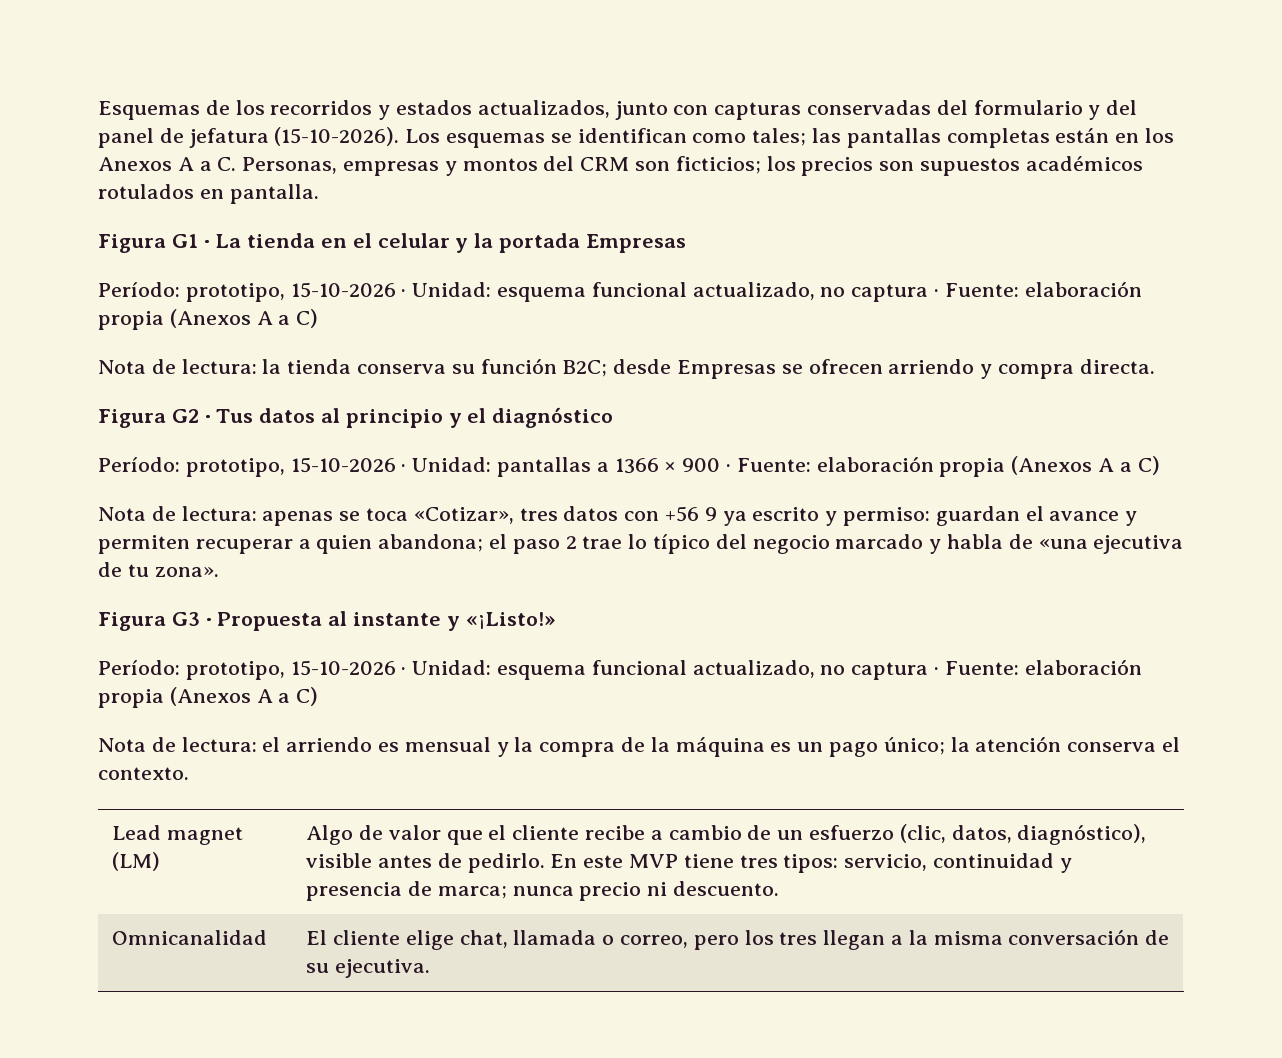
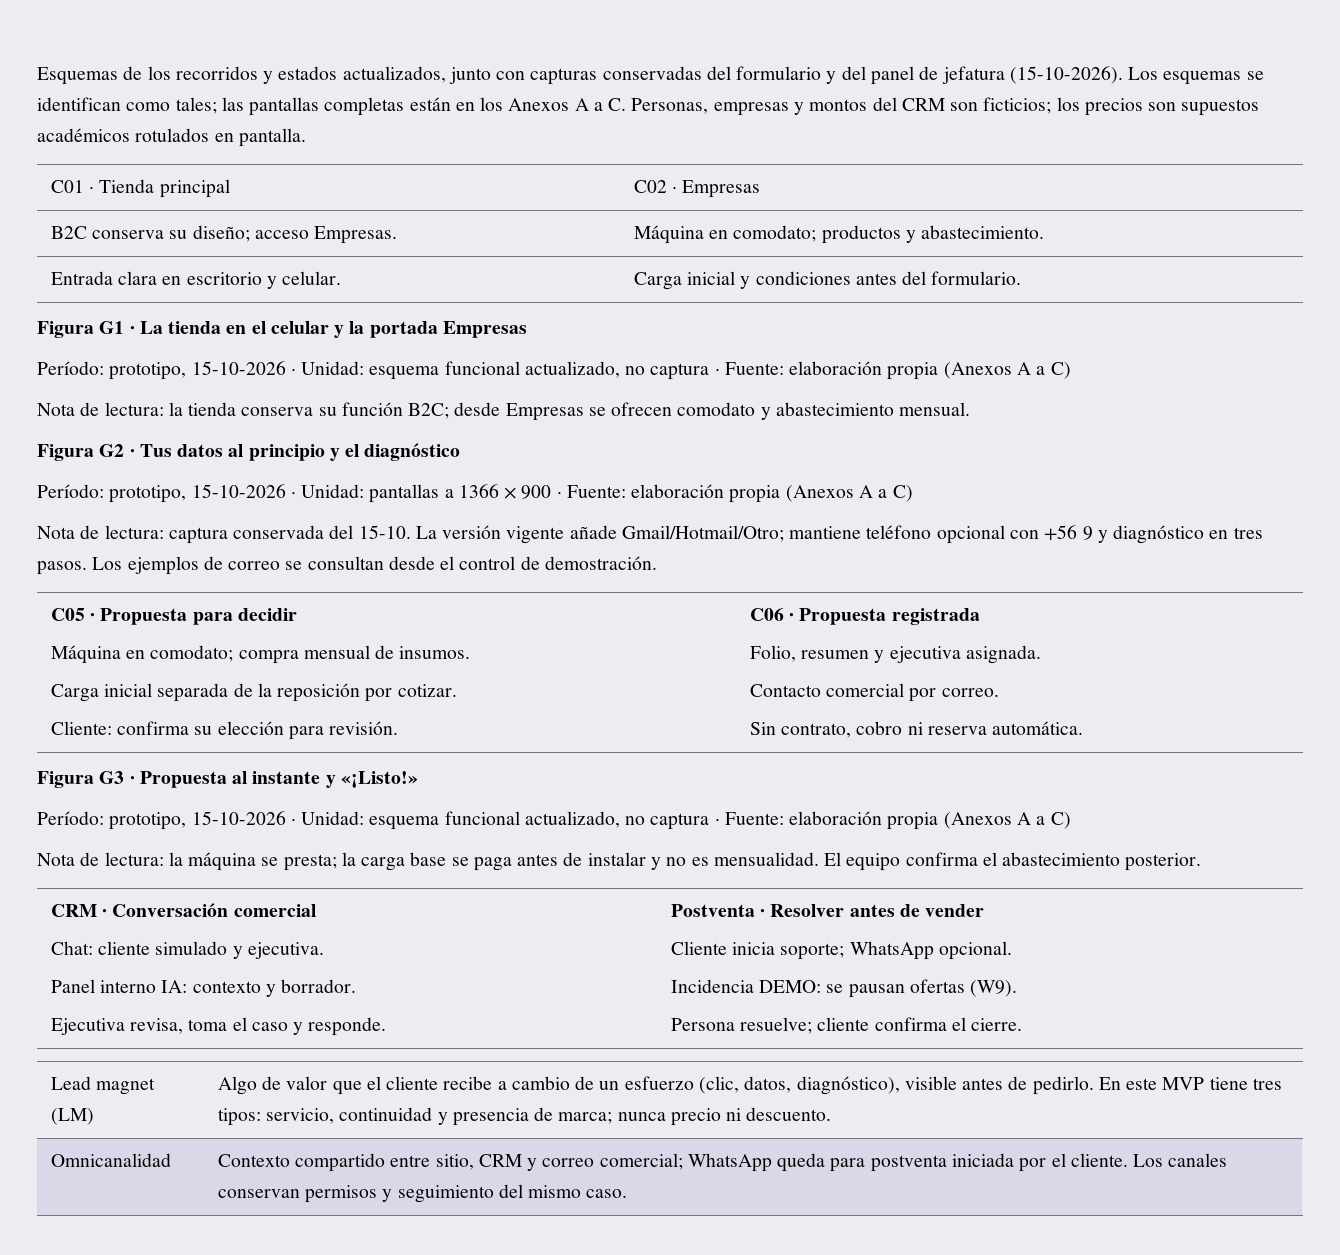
(319, 194) none -> [50,179,230,198] [633,180,761,198] [50,225,398,244] [633,225,1045,244] [50,271,342,289] [633,271,1022,290] // C01 · Tienda principal | C02 · Empresas // B2C conserva su diseño; acceso Empresas. | Máquina en comodato; productos y abastecimiento. // Entrada clara en escritorio y celular. | Carga inicial y condiciones antes del formulario.
[888,359,1155,379] arriendo y compra directa. -> [677,402,971,420] comodato y abastecimiento mensual.
[262,506,1138,526] [98,534,1184,554] [98,562,219,577] apenas se toca «Cotizar», tres datos con +56 9 ya escrito y permiso: guardan el avance y permiten recuperar a quien abandona; el paso 2 trae lo típico del negocio marcado y habla de «una ejecutiva de tu zona». -> [168,525,1263,544] [37,556,657,575] [50,608,297,625] [50,645,471,664] [50,683,457,702] [50,721,399,740] [749,608,980,625] [749,645,1041,664] [749,683,999,702] [749,721,1084,738] captura conservada del 15-10. La versión vigente añade Gmail/Hotmail/Otro; mantiene teléfono opcional con +56 9 y diagnóstico en tres pasos. Los ejemplos de correo se consultan desde el control de demostración. // C05 · Propuesta para decidir // Máquina en comodato; compra mensual de insumos. // Carga inicial separada de la reposición por cotizar. // Cliente: confirma su elección para revisión. | C06 · Propuesta registrada // Folio, resumen y ejecutiva asignada. // Contacto comercial por correo. // Sin contrato, cobro ni reserva automática.
[262,736,1181,757] [98,767,189,780] el arriendo es mensual y la compra de la máquina es un pago único; la atención conserva el contexto. -> [168,852,1202,871] [50,903,316,917] [50,941,324,959] [50,979,357,997] [50,1017,387,1036] [670,904,985,917] [670,941,1012,960] [670,979,1018,998] [670,1017,1023,1034] la máquina se presta; la carga base se paga antes de instalar y no es mensualidad. El equipo confirma el abastecimiento posterior. // CRM · Conversación comercial // Chat: cliente simulado y ejecutiva. // Panel interno IA: contexto y borrador. // Ejecutiva revisa, toma el caso y responde. | Postventa · Resolver antes de vender // Cliente inicia soporte; WhatsApp opcional. // Incidencia DEMO: se pausan ofertas (W9). // Persona resuelve; cliente confirma el cierre.
[306,929,1170,950] [306,959,430,978] El cliente elige chat, llamada o correo, pero los tres llegan a la misma conversación de su ejecutiva. -> [217,1153,1228,1172] [217,1184,628,1203] Contexto compartido entre sitio, CRM y correo comercial; WhatsApp queda para postventa iniciada por el cliente. Los canales conservan permisos y seguimiento del mismo caso.

